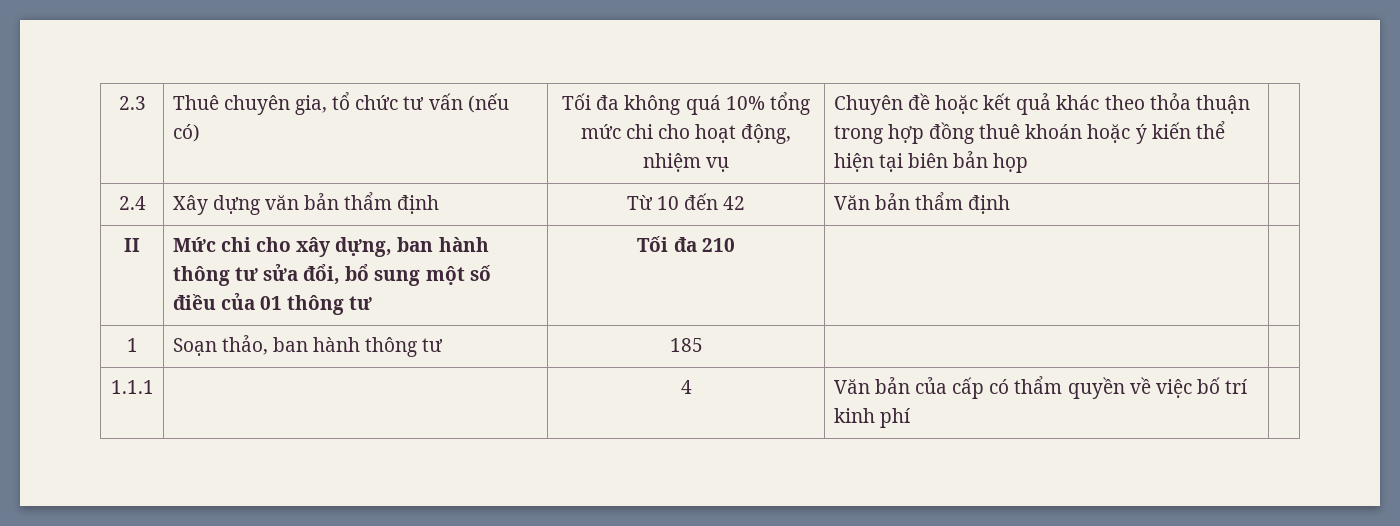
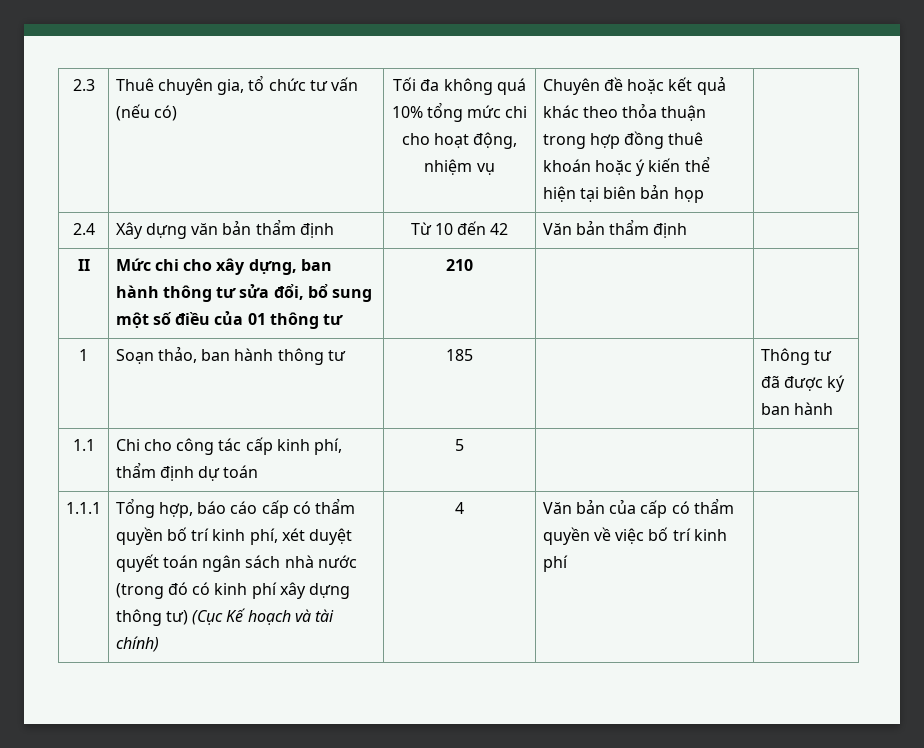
[637,236,697,252] Tối đa -> (344, 319) none
[110,380,154,394] // 1.1.1 | -> [760,348,832,365] [760,375,846,392] [760,402,833,415] [72,439,95,451] [115,437,343,455] [115,462,259,481] [455,439,464,451] [66,502,101,514] [115,498,356,518] [115,527,353,545] [115,554,358,572] [115,582,351,599] [115,608,335,626] [115,636,159,652] Thông tư đã được ký ban hành // 1.1 | Chi cho công tác cấp kinh phí, thẩm định dự toán | 5 | | // 1.1.1 | Tổng hợp, báo cáo cấp có thẩm quyền bố trí kinh phí, xét duyệt quyết toán ngân sách nhà nước (trong đó có kinh phí xây dựng thông tư) (Cục Kế hoạch và tài chính)

